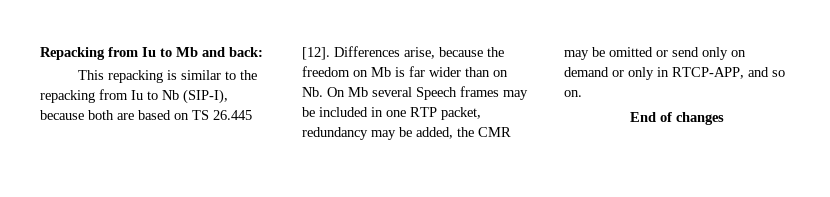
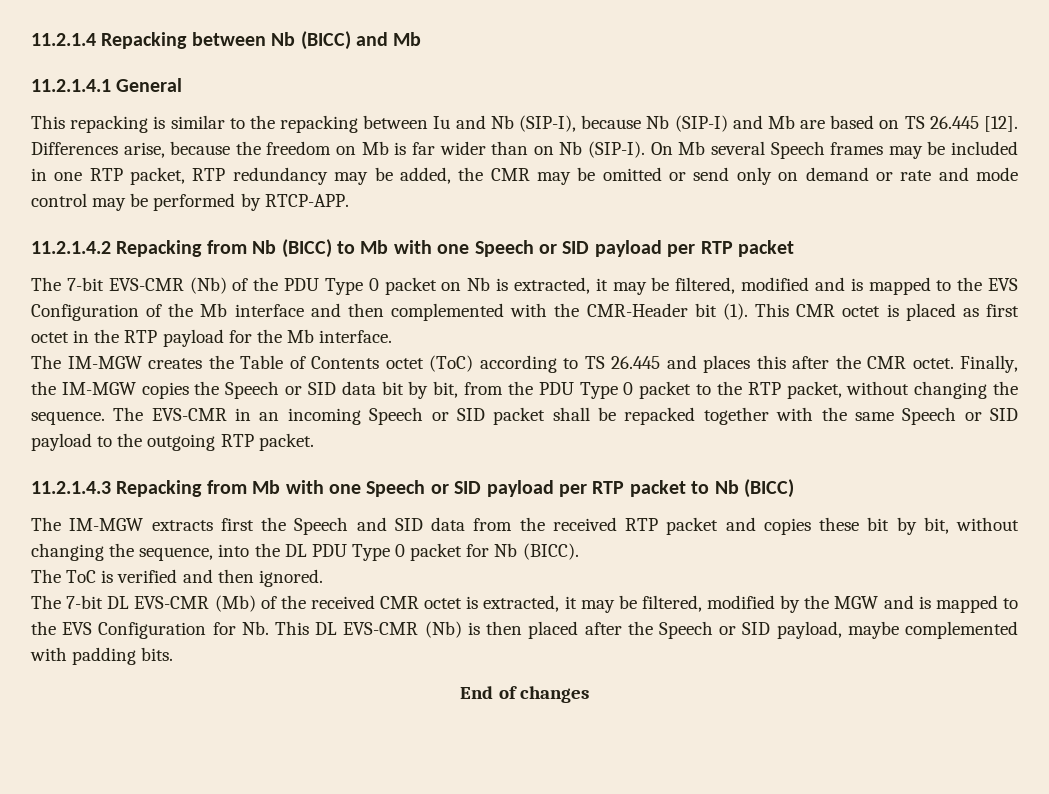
[40,47,263,60] Repacking from Iu to Mb and back: -> [31,31,422,50] [31,78,183,92] 11.2.1.4 Repacking between Nb (BICC) and Mb // 11.2.1.4.1 General
[99,89,228,104] [40,110,114,120] from Iu to Nb (SIP-I), because both -> [363,115,795,132] between Iu and Nb (SIP-I), because Nb (SIP-I) and Mb
[302,87,323,97] Nb. -> [559,141,646,158] Nb (SIP-I).
(481, 113) none -> [192,168,226,181] RTP
[628,67,785,80] [564,90,582,97] only in RTCP-APP, and so on. -> [900,167,1019,181] [31,193,349,211] [31,239,794,258] [31,277,1019,295] [31,303,1019,321] [31,329,393,347] [31,355,1018,373] [31,381,1019,399] [31,407,1018,425] [31,433,314,451] [31,479,794,498] [31,517,1019,535] [31,543,579,561] [31,569,323,587] [31,595,1019,613] [31,621,1019,639] [30,647,174,665] rate and mode control may be performed by RTCP-APP. // 11.2.1.4.2 Repacking from Nb (BICC) to Mb with one Speech or SID payload per RTP packet // The 7-bit EVS-CMR (Nb) of the PDU Type 0 packet on Nb is extracted, it may be filtered, modified and is mapped to the EVS Configuration of the Mb interface and then complemented with the CMR-Header bit (1). This CMR octet is placed as first octet in the RTP payload for the Mb interface. // The IM-MGW creates the Table of Contents octet (ToC) according to TS 26.445 and places this after the CMR octet. Finally, the IM-MGW copies the Speech or SID data bit by bit, from the PDU Type 0 packet to the RTP packet, without changing the sequence. The EVS-CMR in an incoming Speech or SID packet shall be repacked together with the same Speech or SID payload to the outgoing RTP packet. // 11.2.1.4.3 Repacking from Mb with one Speech or SID payload per RTP packet to Nb (BICC) // The IM-MGW extracts first the Speech and SID data from the received RTP packet and copies these bit by bit, without changing the sequence, into the DL PDU Type 0 packet for Nb (BICC). // The ToC is verified and then ignored. // The 7-bit DL EVS-CMR (Mb) of the received CMR octet is extracted, it may be filtered, modified by the MGW and is mapped to the EVS Configuration for Nb. This DL EVS-CMR (Nb) is then placed after the Speech or SID payload, maybe complemented with padding bits.

